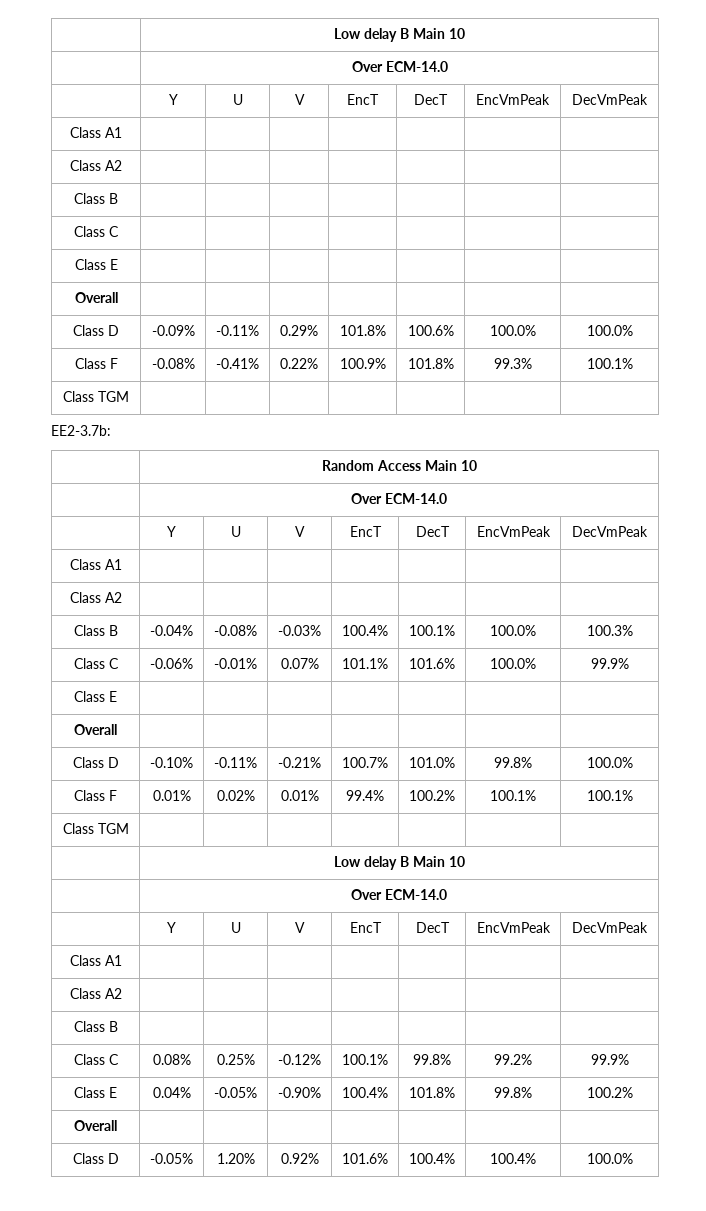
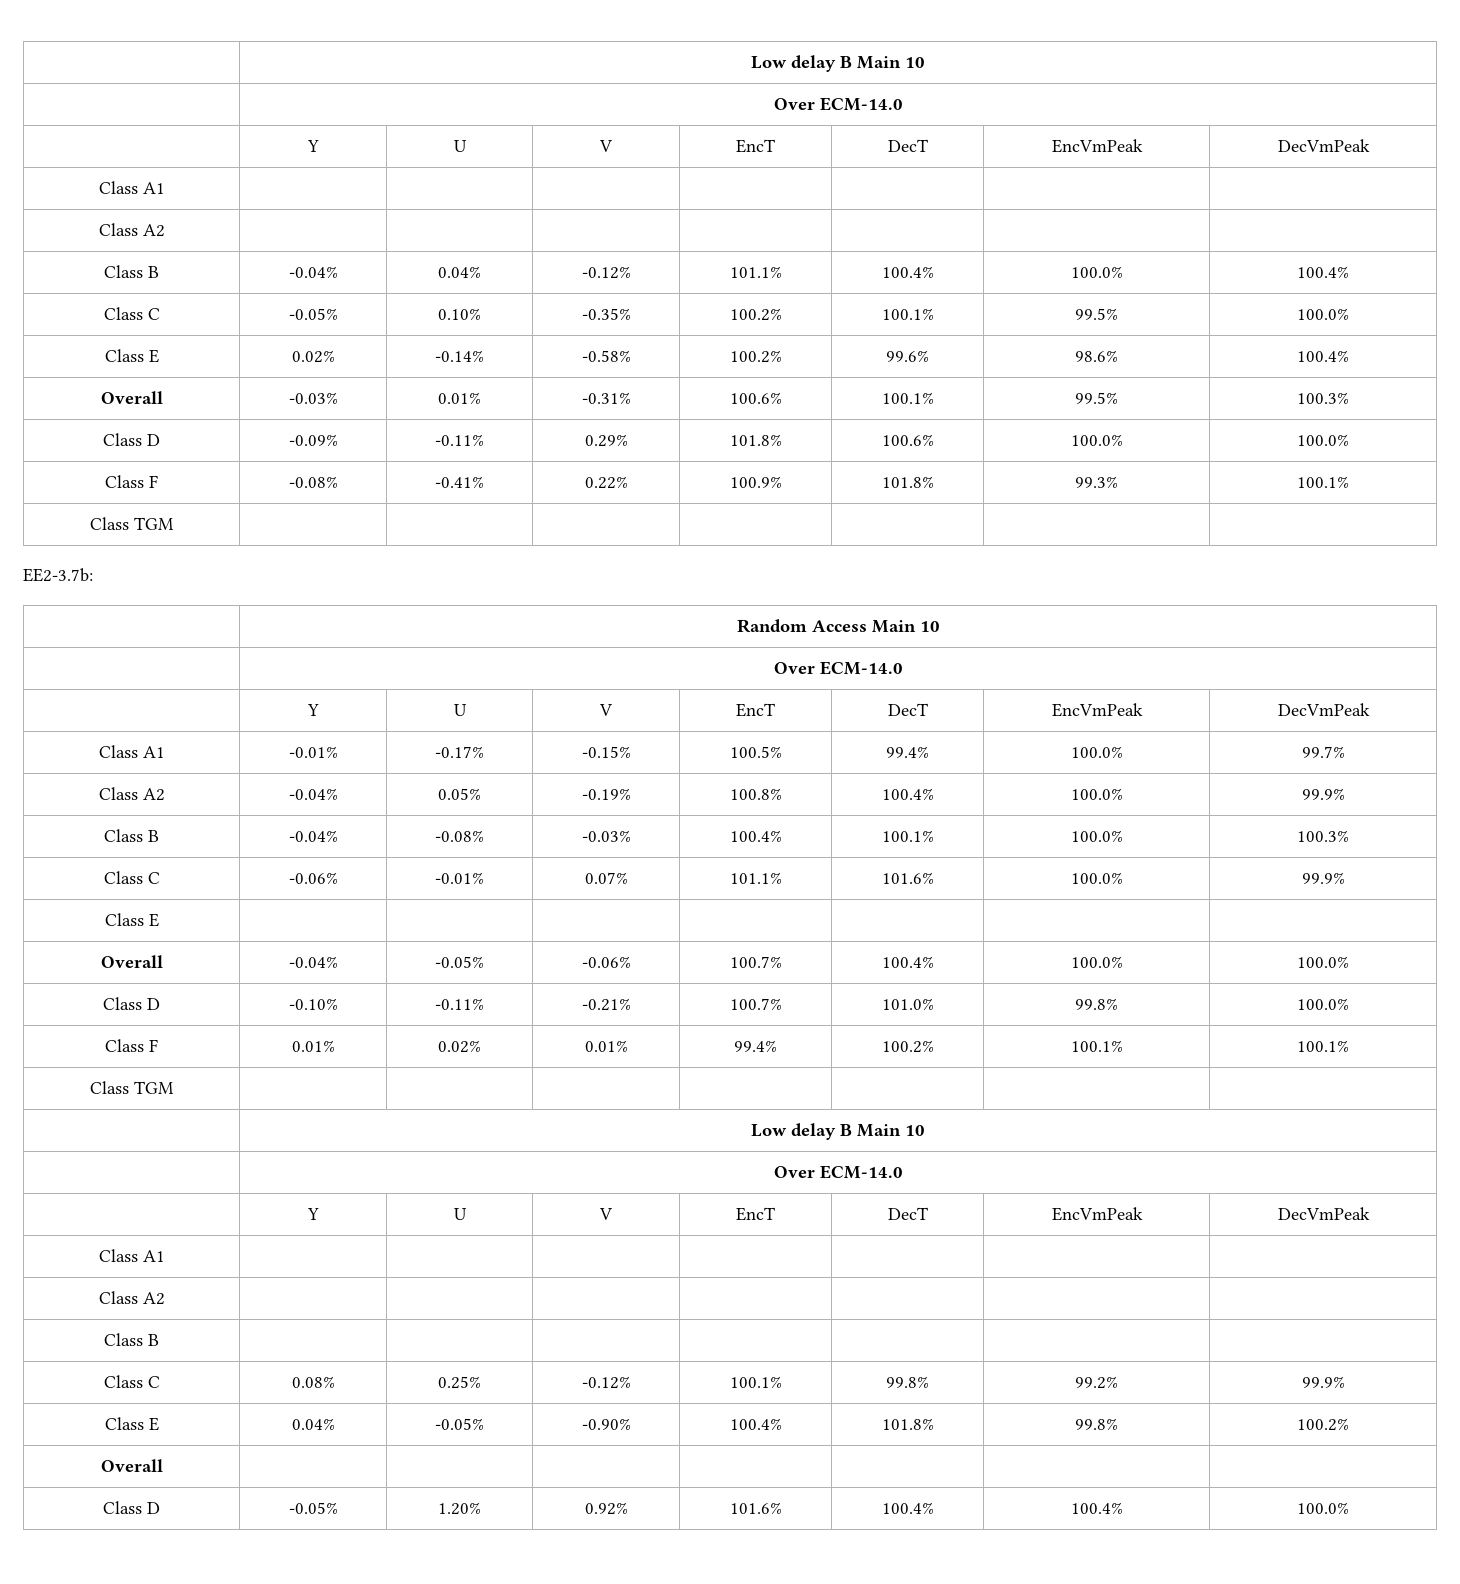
[74,226,119,237] [74,259,118,270] [74,292,118,303] | | | | | | // Class C | | | | | | | // Class E | | | | | | | // Overall | | | | | | | -> [288,266,338,278] [438,266,481,278] [581,266,631,279] [729,266,782,278] [881,266,934,278] [1070,266,1123,278] [1297,266,1349,278] [103,307,160,320] [288,308,338,320] [438,308,481,320] [581,308,631,320] [729,308,782,321] [881,308,934,320] [1075,308,1118,320] [1297,308,1349,320] [104,349,159,363] [291,350,335,363] [435,350,484,362] [581,350,631,362] [729,350,782,363] [886,350,930,362] [1075,350,1118,362] [1297,350,1349,362] [100,391,163,404] [288,392,338,404] [438,392,481,404] [581,392,631,404] [729,392,782,404] [881,392,934,404] [1075,392,1118,404] [1297,392,1349,404] -0.04% | 0.04% | -0.12% | 101.1% | 100.4% | 100.0% | 100.4% // Class C | -0.05% | 0.10% | -0.35% | 100.2% | 100.1% | 99.5% | 100.0% // Class E | 0.02% | -0.14% | -0.58% | 100.2% | 99.6% | 98.6% | 100.4% // Overall | -0.03% | 0.01% | -0.31% | 100.6% | 100.1% | 99.5% | 100.3%
[69,592,122,603] | | | | | | // Class A2 | | | | | | | -> [288,746,338,758] [435,746,484,758] [581,746,631,758] [729,746,782,758] [886,746,930,758] [1070,746,1123,758] [1301,746,1345,758] [98,787,165,801] [288,788,338,800] [438,788,481,800] [581,788,631,800] [729,788,782,800] [881,788,934,800] [1070,788,1123,800] [1301,788,1345,800] -0.01% | -0.17% | -0.15% | 100.5% | 99.4% | 100.0% | 99.7% // Class A2 | -0.04% | 0.05% | -0.19% | 100.8% | 100.4% | 100.0% | 99.9%
(117, 729) | | | | | | -> [288,956,338,968] [435,956,484,968] [581,956,631,968] [729,956,782,968] [881,956,934,968] [1070,956,1123,968] [1297,956,1349,968] -0.04% | -0.05% | -0.06% | 100.7% | 100.4% | 100.0% | 100.0%

